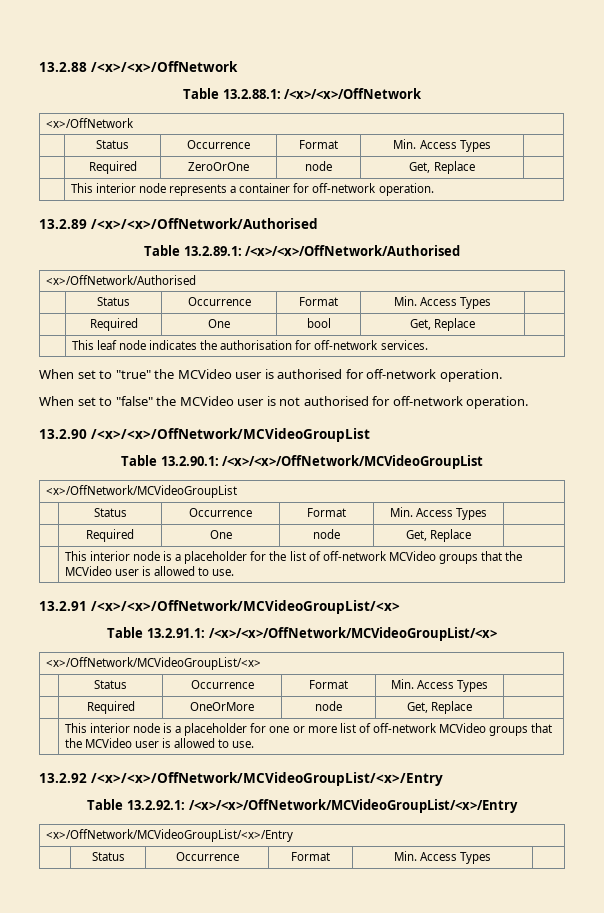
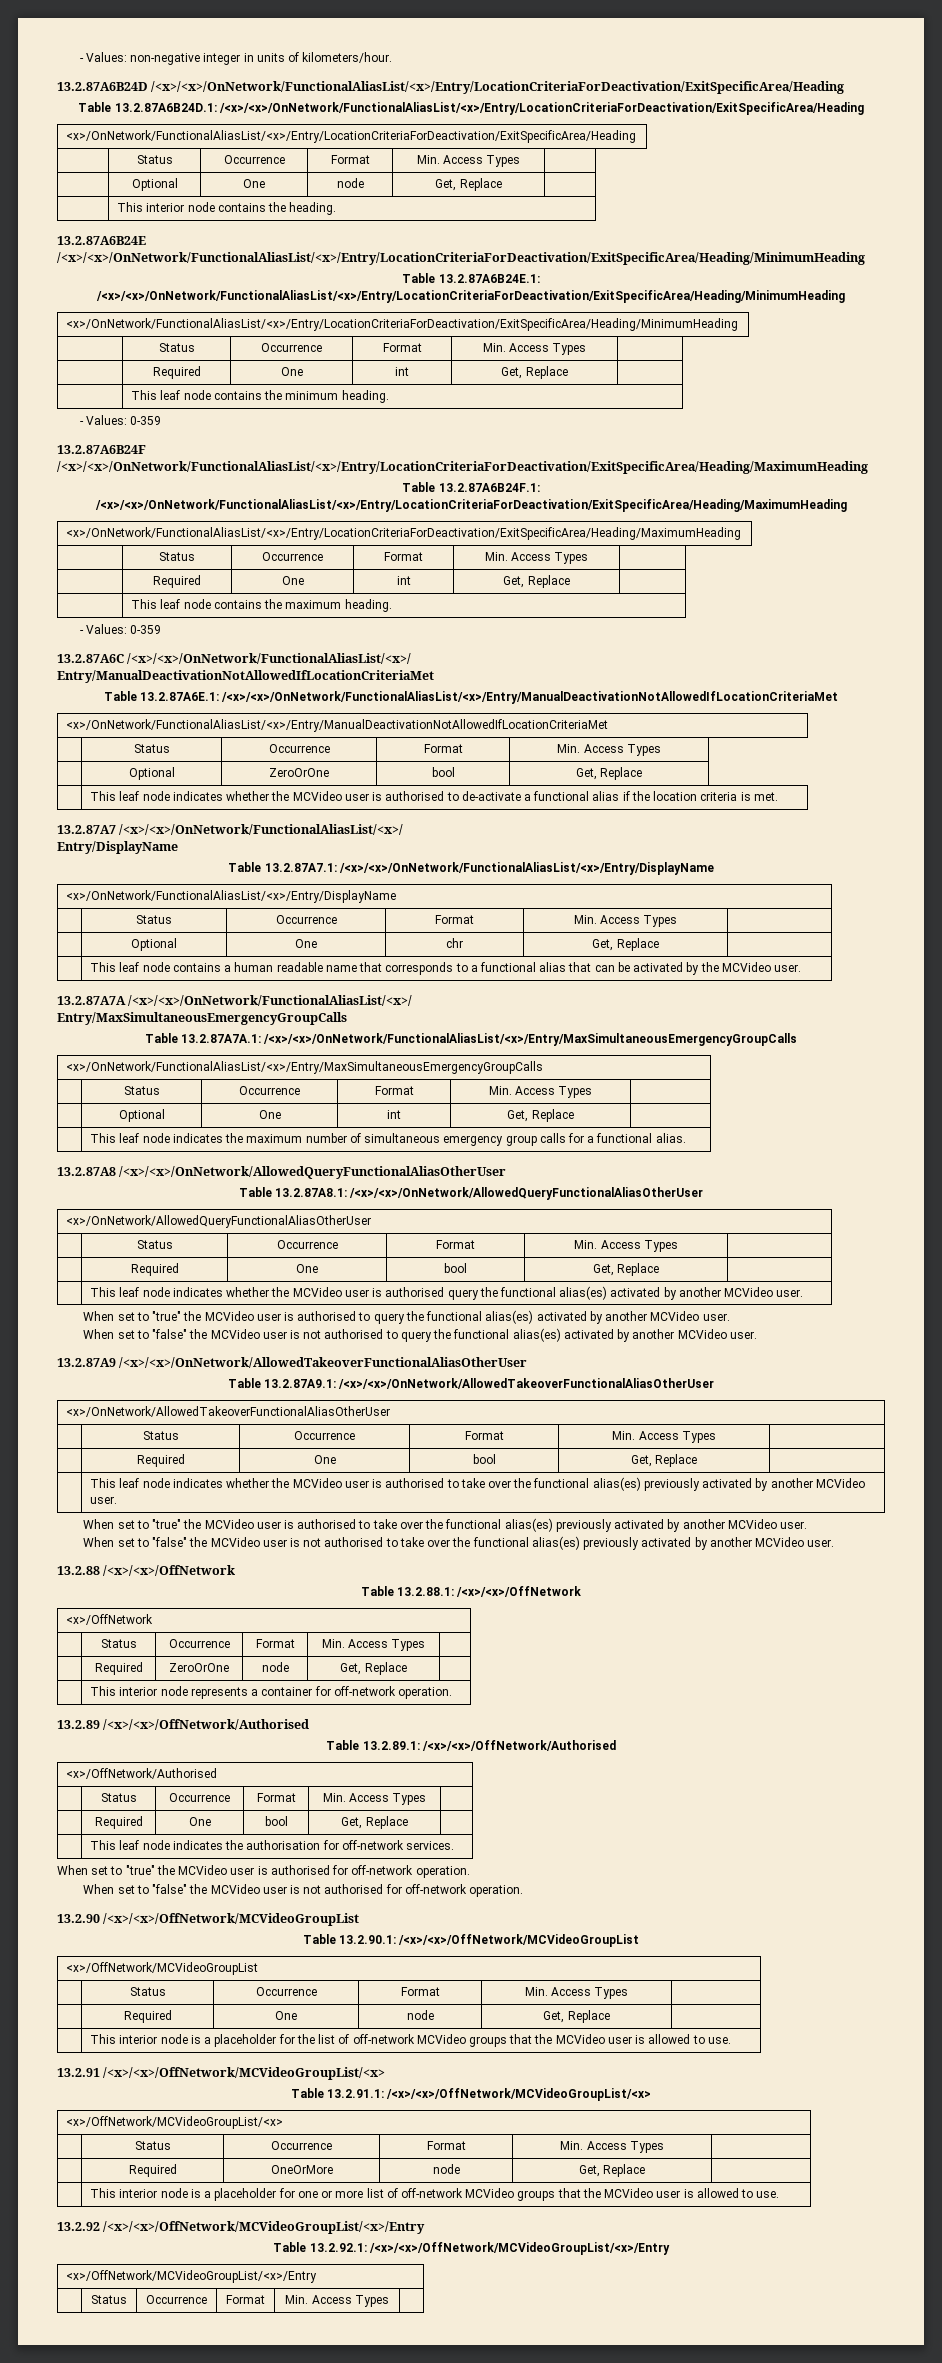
(39, 67) none -> [79,52,393,65] [57,81,845,94] [78,102,864,115] [66,130,637,143] [136,155,173,164] [223,155,285,164] [330,155,370,164] [416,155,521,167] [131,178,178,191] [243,179,265,188] [336,178,364,188] [435,178,502,191] [117,202,337,215] [57,236,146,245] [57,252,865,265] [402,273,540,283] [96,290,845,303] [66,318,739,331] [158,343,195,352] [261,343,322,352] [382,343,422,352] [482,343,587,355] [152,366,201,379] [280,367,303,376] [394,367,409,376] [501,366,568,379] [131,390,389,403] [79,415,162,425] [57,445,146,454] [57,461,868,474] [402,482,540,492] [94,499,847,512] [66,527,742,540] [159,552,195,561] [262,552,323,561] [383,552,423,561] [484,552,589,564] [153,575,201,588] [281,576,304,585] [396,576,411,585] [503,575,570,588] [131,599,392,612] [79,624,162,634] [57,653,412,664] [57,670,434,683] [103,691,839,704] [66,719,609,732] [133,744,170,753] [268,744,330,753] [423,744,463,753] [557,744,661,756] [128,767,175,780] [269,768,329,777] [431,767,455,777] [575,767,643,780] [90,791,778,801] [57,824,404,835] [57,841,178,854] [228,862,714,875] [66,890,397,903] [136,915,172,924] [275,915,337,924] [434,915,474,924] [573,915,678,927] [131,938,177,951] [295,939,317,948] [445,938,463,948] [592,938,659,951] [90,962,802,975] [57,995,413,1006] [57,1012,347,1025] [144,1033,798,1046] [66,1061,544,1074] [123,1086,160,1095] [239,1086,300,1095] [374,1086,414,1095] [488,1086,593,1098] [118,1109,165,1122] [258,1110,281,1119] [386,1110,401,1119] [507,1109,574,1122] [90,1133,686,1146] [57,1166,507,1179] [238,1187,704,1200] [66,1215,372,1228] [136,1240,173,1249] [276,1240,338,1249] [435,1240,475,1249] [574,1240,678,1252] [130,1263,179,1276] [296,1264,318,1273] [443,1263,467,1273] [592,1263,660,1276] [90,1286,804,1300] [83,1310,730,1324] [83,1328,757,1342] [57,1357,528,1368] [227,1378,715,1389] [66,1406,391,1417] [142,1431,179,1440] [294,1431,355,1440] [464,1431,504,1440] [612,1431,716,1443] [136,1454,185,1467] [313,1455,336,1464] [472,1454,496,1464] [630,1454,698,1467] [90,1477,865,1491] [90,1496,118,1504] [83,1518,808,1532] [83,1536,835,1550] - Values: non-negative integer in units of kilometers/hour. // 13.2.87A6B24D /<x>/<x>/OnNetwork/FunctionalAliasList/<x>/Entry/LocationCriteriaForDeactivation/ExitSpecificArea/Heading // Table 13.2.87A6B24D.1: /<x>/<x>/OnNetwork/FunctionalAliasList/<x>/Entry/LocationCriteriaForDeactivation/ExitSpecificArea/Heading // <x>/OnNetwork/FunctionalAliasList/<x>/Entry/LocationCriteriaForDeactivation/ExitSpecificArea/Heading // | Status | Occurrence | Format | Min. Access Types | // | Optional | One | node | Get, Replace | // | This interior node contains the heading. // 13.2.87A6B24E /<x>/<x>/OnNetwork/FunctionalAliasList/<x>/Entry/LocationCriteriaForDeactivation/ExitSpecificArea/Heading/MinimumHeading // Table 13.2.87A6B24E.1: /<x>/<x>/OnNetwork/FunctionalAliasList/<x>/Entry/LocationCriteriaForDeactivation/ExitSpecificArea/Heading/MinimumHeading // <x>/OnNetwork/FunctionalAliasList/<x>/Entry/LocationCriteriaForDeactivation/ExitSpecificArea/Heading/MinimumHeading // | Status | Occurrence | Format | Min. Access Types | // | Required | One | int | Get, Replace | // | This leaf node contains the minimum heading. // - Values: 0-359 // 13.2.87A6B24F /<x>/<x>/OnNetwork/FunctionalAliasList/<x>/Entry/LocationCriteriaForDeactivation/ExitSpecificArea/Heading/MaximumHeading // Table 13.2.87A6B24F.1: /<x>/<x>/OnNetwork/FunctionalAliasList/<x>/Entry/LocationCriteriaForDeactivation/ExitSpecificArea/Heading/MaximumHeading // <x>/OnNetwork/FunctionalAliasList/<x>/Entry/LocationCriteriaForDeactivation/ExitSpecificArea/Heading/MaximumHeading // | Status | Occurrence | Format | Min. Access Types | // | Required | One | int | Get, Replace | // | This leaf node contains the maximum heading. // - Values: 0-359 // 13.2.87A6C /<x>/<x>/OnNetwork/FunctionalAliasList/<x>/ // Entry/ManualDeactivationNotAllowedIfLocationCriteriaMet // Table 13.2.87A6E.1: /<x>/<x>/OnNetwork/FunctionalAliasList/<x>/Entry/ManualDeactivationNotAllowedIfLocationCriteriaMet // <x>/OnNetwork/FunctionalAliasList/<x>/Entry/ManualDeactivationNotAllowedIfLocationCriteriaMet // | Status | Occurrence | Format | Min. Access Types // | Optional | ZeroOrOne | bool | Get, Replace // | This leaf node indicates whether the MCVideo user is authorised to de-activate a functional alias if the location criteria is met. // 13.2.87A7 /<x>/<x>/OnNetwork/FunctionalAliasList/<x>/ // Entry/DisplayName // Table 13.2.87A7.1: /<x>/<x>/OnNetwork/FunctionalAliasList/<x>/Entry/DisplayName // <x>/OnNetwork/FunctionalAliasList/<x>/Entry/DisplayName // | Status | Occurrence | Format | Min. Access Types | // | Optional | One | chr | Get, Replace | // | This leaf node contains a human readable name that corresponds to a functional alias that can be activated by the MCVideo user. // 13.2.87A7A /<x>/<x>/OnNetwork/FunctionalAliasList/<x>/ // Entry/MaxSimultaneousEmergencyGroupCalls // Table 13.2.87A7A.1: /<x>/<x>/OnNetwork/FunctionalAliasList/<x>/Entry/MaxSimultaneousEmergencyGroupCalls // <x>/OnNetwork/FunctionalAliasList/<x>/Entry/MaxSimultaneousEmergencyGroupCalls // | Status | Occurrence | Format | Min. Access Types | // | Optional | One | int | Get, Replace | // | This leaf node indicates the maximum number of simultaneous emergency group calls for a functional alias. // 13.2.87A8 /<x>/<x>/OnNetwork/AllowedQueryFunctionalAliasOtherUser // Table 13.2.87A8.1: /<x>/<x>/OnNetwork/AllowedQueryFunctionalAliasOtherUser // <x>/OnNetwork/AllowedQueryFunctionalAliasOtherUser // | Status | Occurrence | Format | Min. Access Types | // | Required | One | bool | Get, Replace | // | This leaf node indicates whether the MCVideo user is authorised query the functional alias(es) activated by another MCVideo user. // When set to "true" the MCVideo user is authorised to query the functional alias(es) activated by another MCVideo user. // When set to "false" the MCVideo user is not authorised to query the functional alias(es) activated by another MCVideo user. // 13.2.87A9 /<x>/<x>/OnNetwork/AllowedTakeoverFunctionalAliasOtherUser // Table 13.2.87A9.1: /<x>/<x>/OnNetwork/AllowedTakeoverFunctionalAliasOtherUser // <x>/OnNetwork/AllowedTakeoverFunctionalAliasOtherUser // | Status | Occurrence | Format | Min. Access Types | // | Required | One | bool | Get, Replace | // | This leaf node indicates whether the MCVideo user is authorised to take over the functional alias(es) previously activated by another MCVideo user. // When set to "true" the MCVideo user is authorised to take over the functional alias(es) previously activated by another MCVideo user. // When set to "false" the MCVideo user is not authorised to take over the functional alias(es) previously activated by another MCVideo user. //

